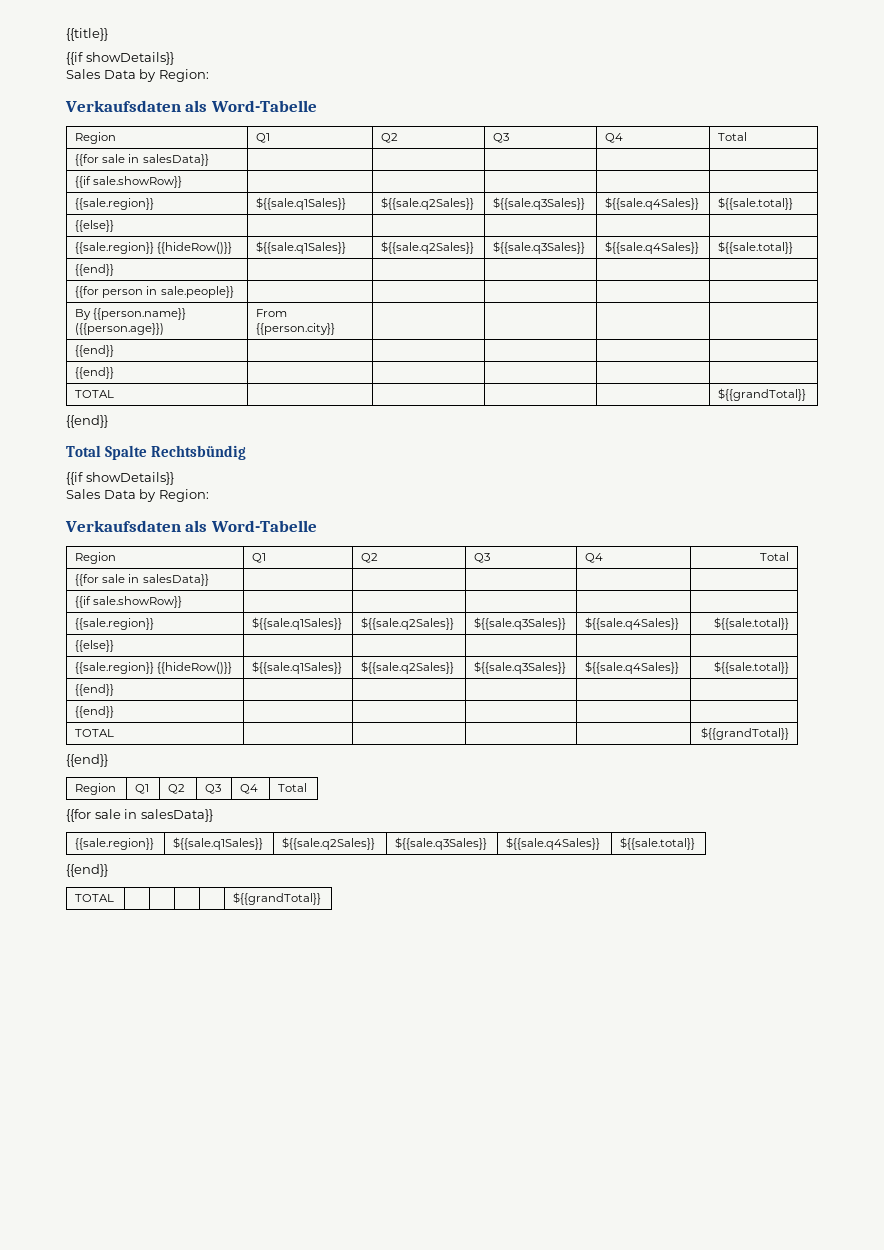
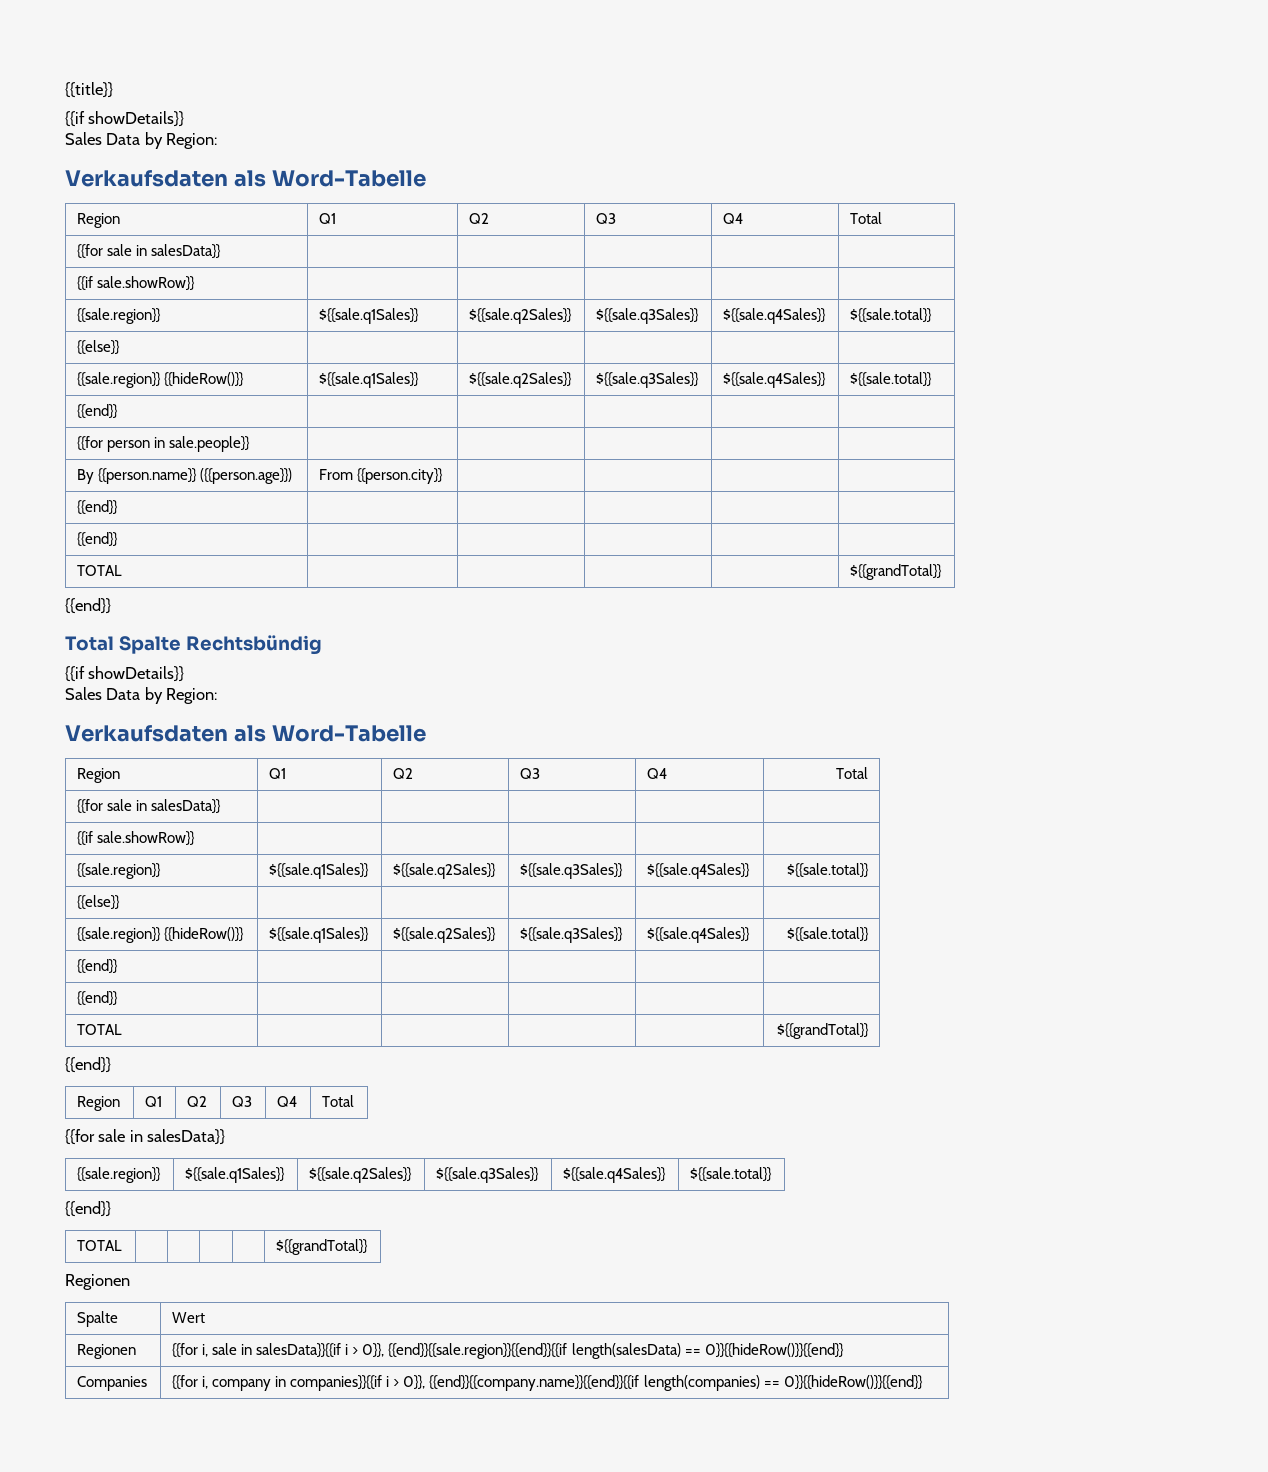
(322, 898) none -> [65,1274,130,1290] [77,1311,119,1327] [172,1312,206,1323] [77,1344,137,1359] [172,1343,844,1359] [77,1376,148,1391] [172,1375,923,1391] // Regionen // Spalte | Wert // Regionen | {{for i, sale in salesData}}{{if i > 0}}, {{end}}{{sale.region}}{{end}}{{if length(salesData) == 0}}{{hideRow()}}{{end}} // Companies | {{for i, company in companies}}{{if i > 0}}, {{end}}{{company.name}}{{end}}{{if length(companies) == 0}}{{hideRow()}}{{end}}

